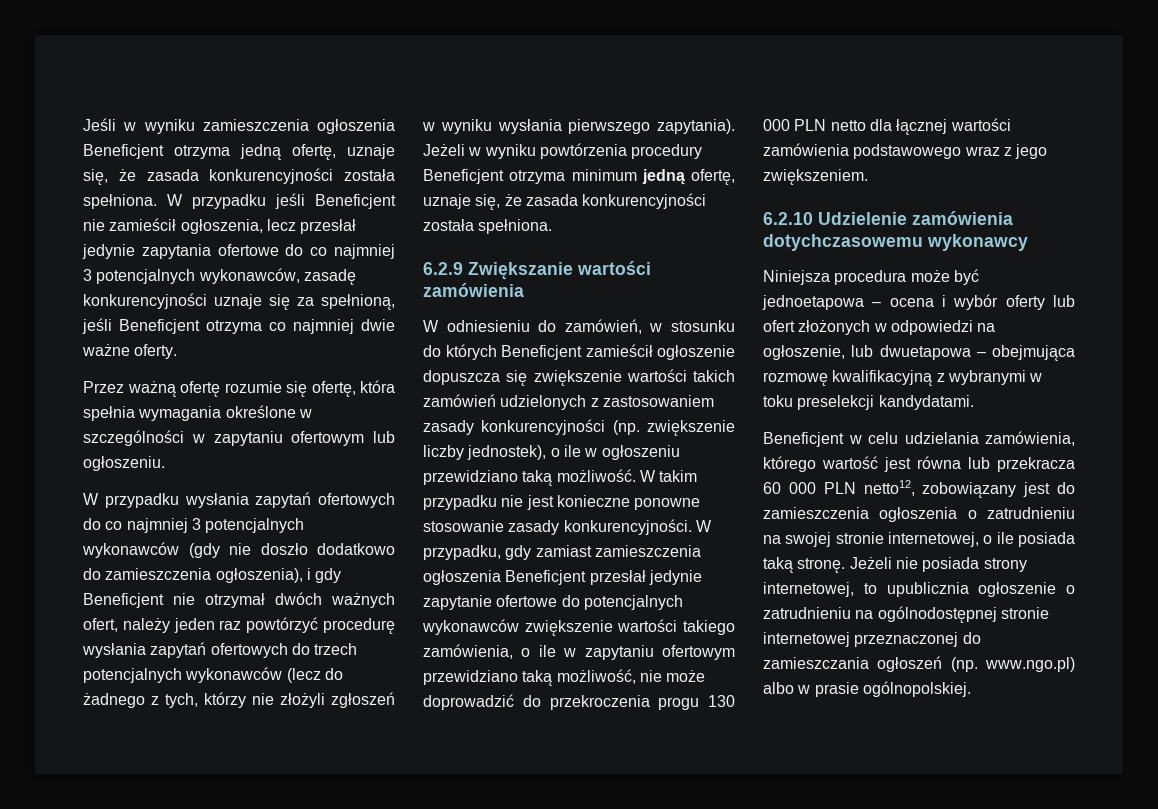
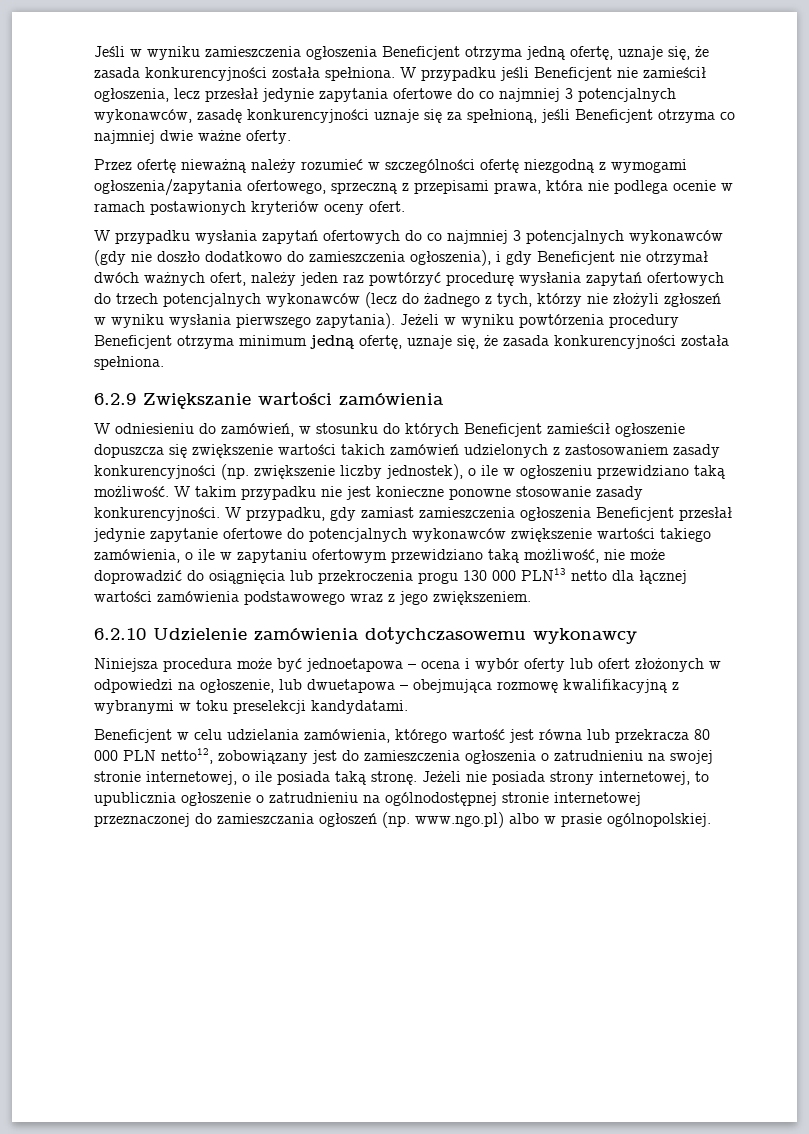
[127,380,395,397] [83,405,312,421] [83,430,395,446] [83,456,165,471] ważną ofertę rozumie się ofertę, która spełnia wymagania określone w szczególności w zapytaniu ofertowym lub ogłoszeniu. -> [137,159,687,173] [94,179,733,196] [94,201,405,215] ofertę nieważną należy rozumieć w szczególności ofertę niezgodną z wymogami ogłoszenia/zapytania ofertowego, sprzeczną z przepisami prawa, która nie podlega ocenie w ramach postawionych kryteriów oceny ofert.
(541, 701) none -> [209,570,313,584] osiągnięcia lub
[794,119,827,131] PLN -> [521,568,566,581] PLN13
[763,482,781,494] 60 -> [694,729,710,740] 80

